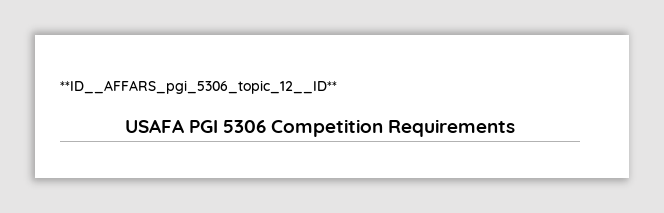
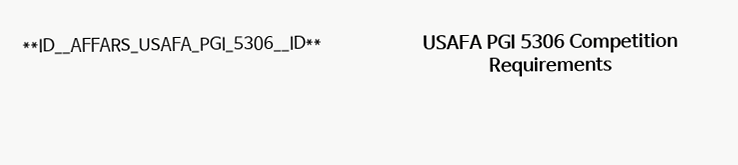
[60,80,337,94] **ID__AFFARS_pgi_5306_topic_12__ID** -> [22,35,322,55] **ID__AFFARS_USAFA_PGI_5306__ID**

